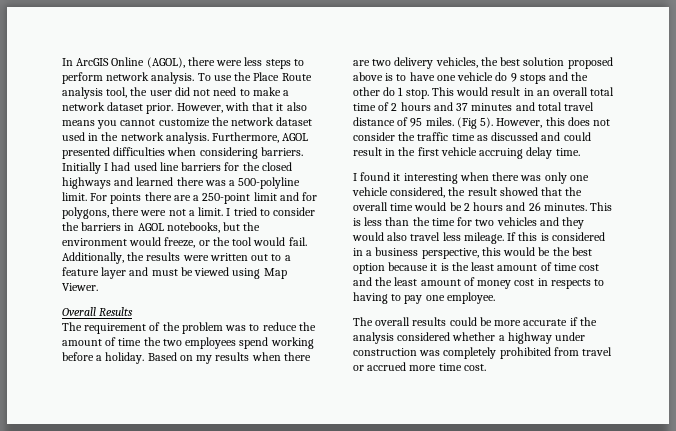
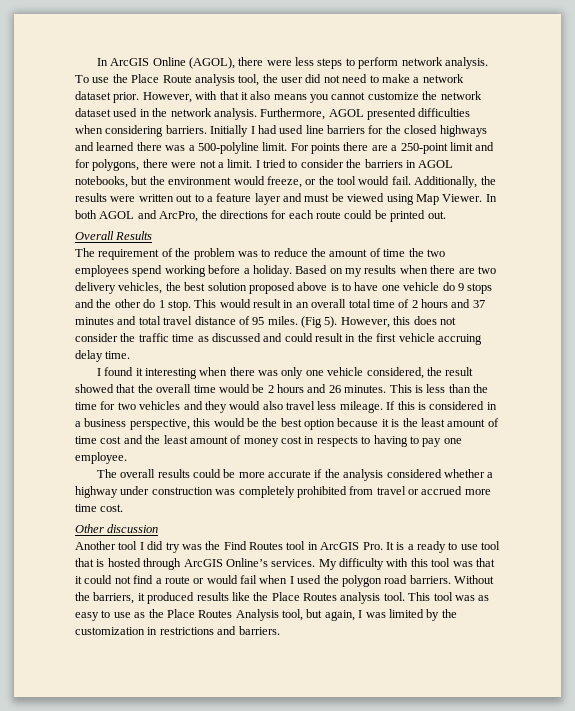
(98, 287) none -> [485,194,497,202] [75,210,446,222] In both AGOL and ArcPro, the directions for each route could be printed out.
(486, 367) none -> [75,524,159,533] [75,541,501,553] [75,558,495,570] [75,575,494,587] [75,592,490,604] [75,609,457,621] [75,626,280,635] // Other discussion // Another tool I did try was the Find Routes tool in ArcGIS Pro. It is a ready to use tool that is hosted through ArcGIS Online’s services. My difficulty with this tool was that it could not find a route or would fail when I used the polygon road barriers. Without the barriers, it produced results like the Place Routes analysis tool. This tool was as easy to use as the Place Routes Analysis tool, but again, I was limited by the customization in restrictions and barriers.

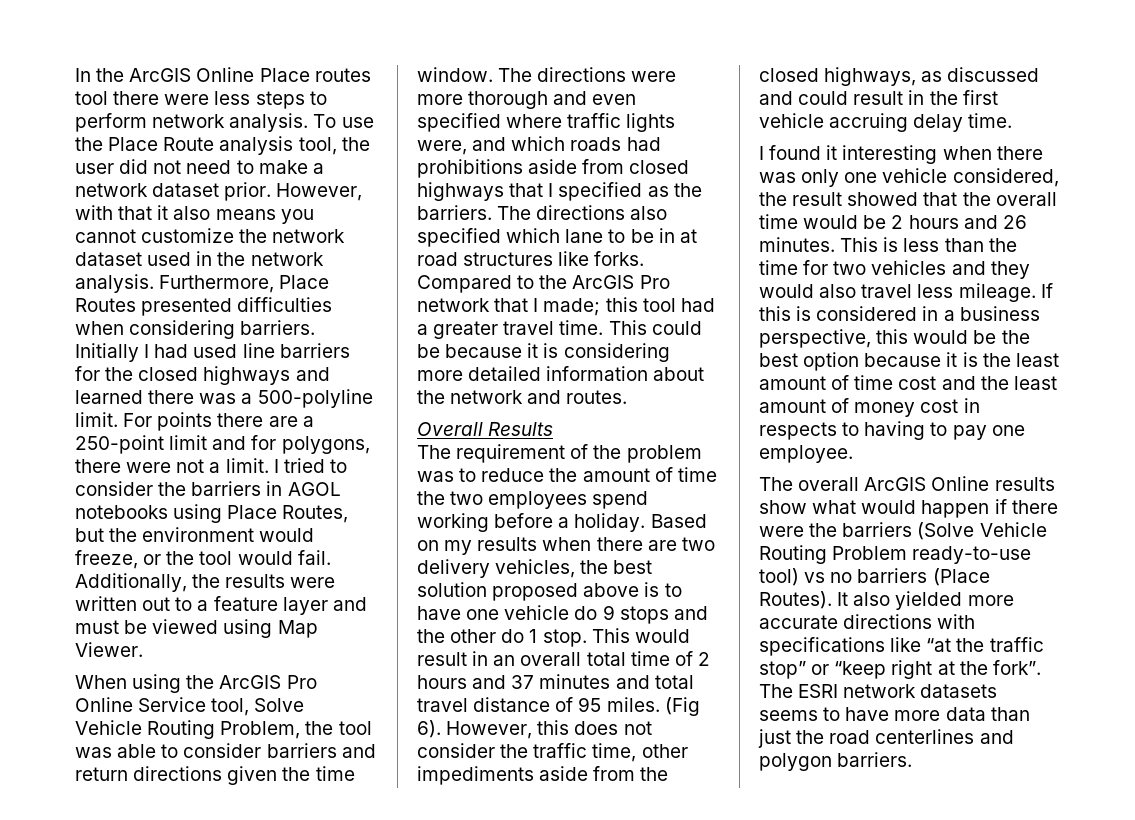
[96,57,235,69] In ArcGIS Online (AGOL), -> [75,67,371,82] [75,91,108,105] In the ArcGIS Online Place routes tool
[328,109,364,117] AGOL -> [279,275,330,289] [75,298,136,312] Place Routes
[75,176,128,188] notebooks, -> [75,504,349,523] notebooks using Place Routes,
[485,194,497,202] [75,210,446,222] In both AGOL and ArcPro, the directions for each route could be printed out. -> [75,674,317,693] [75,697,305,716] [75,720,372,739] [75,743,376,758] [75,766,355,785] [417,67,677,82] [417,91,637,109] [417,113,676,132] [417,136,661,155] [417,159,690,178] [417,182,702,201] [417,205,668,220] [417,228,697,247] [417,251,645,266] [417,275,670,293] [417,297,715,316] [417,320,702,339] [417,343,670,362] [417,366,705,381] [417,390,628,404] // When using the ArcGIS Pro Online Service tool, Solve Vehicle Routing Problem, the tool was able to consider barriers and return directions given the time window. The directions were more thorough and even specified where traffic lights were, and which roads had prohibitions aside from closed highways that I specified as the barriers. The directions also specified which lane to be in at road structures like forks. Compared to the ArcGIS Pro network that I made; this tool had a greater travel time. This could be because it is considering more detailed information about the network and routes.
[324,316,338,328] 5). -> [417,720,441,738] 6).
[172,334,195,342] time -> [592,743,688,762] [417,766,669,785] [759,67,917,86] time, other impediments aside from the closed highways,
[157,469,494,481] [75,486,491,498] [75,504,124,512] [75,524,159,533] [75,541,501,553] [75,558,495,570] [75,575,494,587] [75,592,490,604] [75,609,457,621] [75,626,237,635] results could be more accurate if the analysis considered whether a highway under construction was completely prohibited from travel or accrued more time cost. // Other discussion // Another tool I did try was the Find Routes tool in ArcGIS Pro. It is a ready to use tool that is hosted through ArcGIS Online’s services. My difficulty with this tool was that it could not find a route or would fail when I used the polygon road barriers. Without the barriers, it produced results like the Place Routes analysis tool. This tool was as easy to use as the Place Routes Analysis tool, but again, I was limited by the customization in restrictions and -> [864,476,1055,491] [759,499,1058,518] [759,522,1047,540] [759,545,1032,564] [759,568,990,586] [759,591,1014,610] [759,614,976,629] [759,637,1044,656] [759,660,1041,679] [759,684,998,698] [759,707,1030,721] [758,729,1014,748] [759,753,832,771] ArcGIS Online results show what would happen if there were the barriers (Solve Vehicle Routing Problem ready-to-use tool) vs no barriers (Place Routes). It also yielded more accurate directions with specifications like “at the traffic stop” or “keep right at the fork”. The ESRI network datasets seems to have more data than just the road centerlines and polygon

